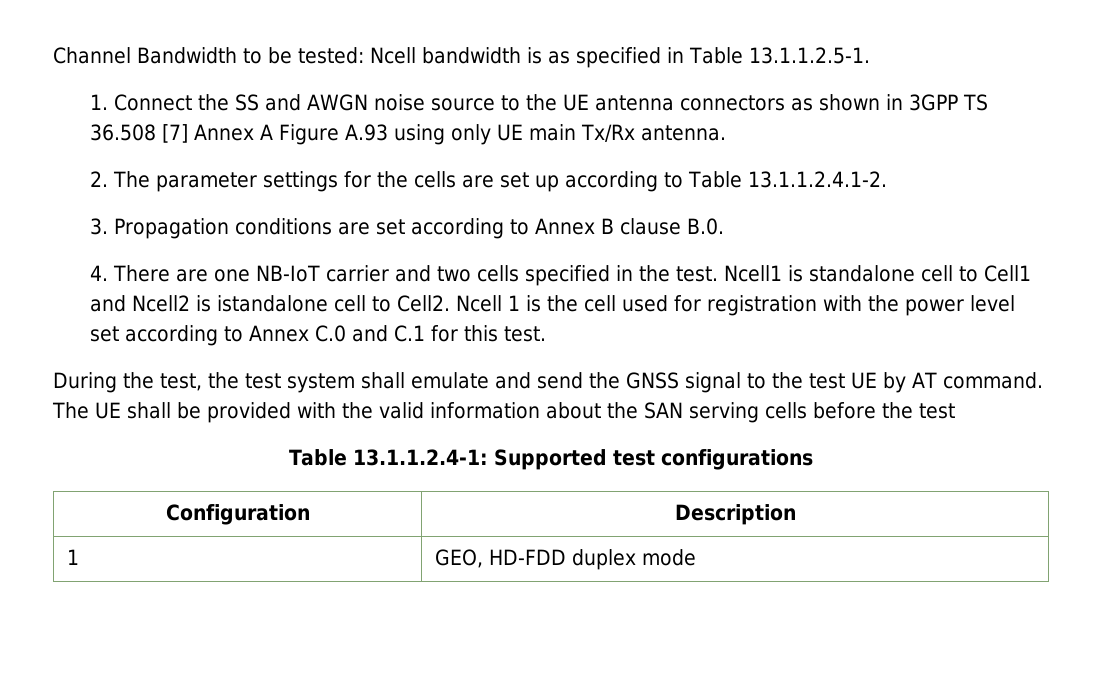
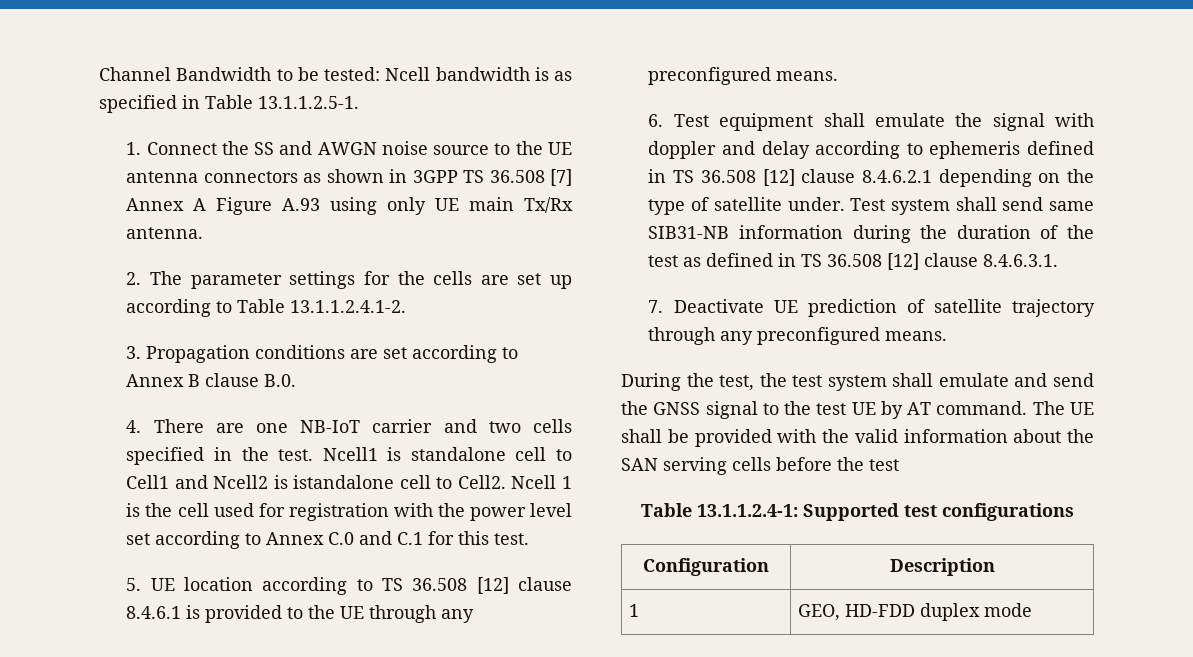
(547, 334) none -> [126,577,572,595] [126,605,475,623] [648,67,839,85] [648,113,1094,131] [648,141,1094,159] [648,169,1094,187] [648,197,1094,215] [648,225,1094,243] [648,253,1059,270] [648,299,1095,317] [648,327,948,345] // 5. UE location according to TS 36.508 [12] clause 8.4.6.1 is provided to the UE through any preconfigured means. // 6. Test equipment shall emulate the signal with doppler and delay according to ephemeris defined in TS 36.508 [12] clause 8.4.6.2.1 depending on the type of satellite under. Test system shall send same SIB31-NB information during the duration of the test as defined in TS 36.508 [12] clause 8.4.6.3.1. // 7. Deactivate UE prediction of satellite trajectory through any preconfigured means.

